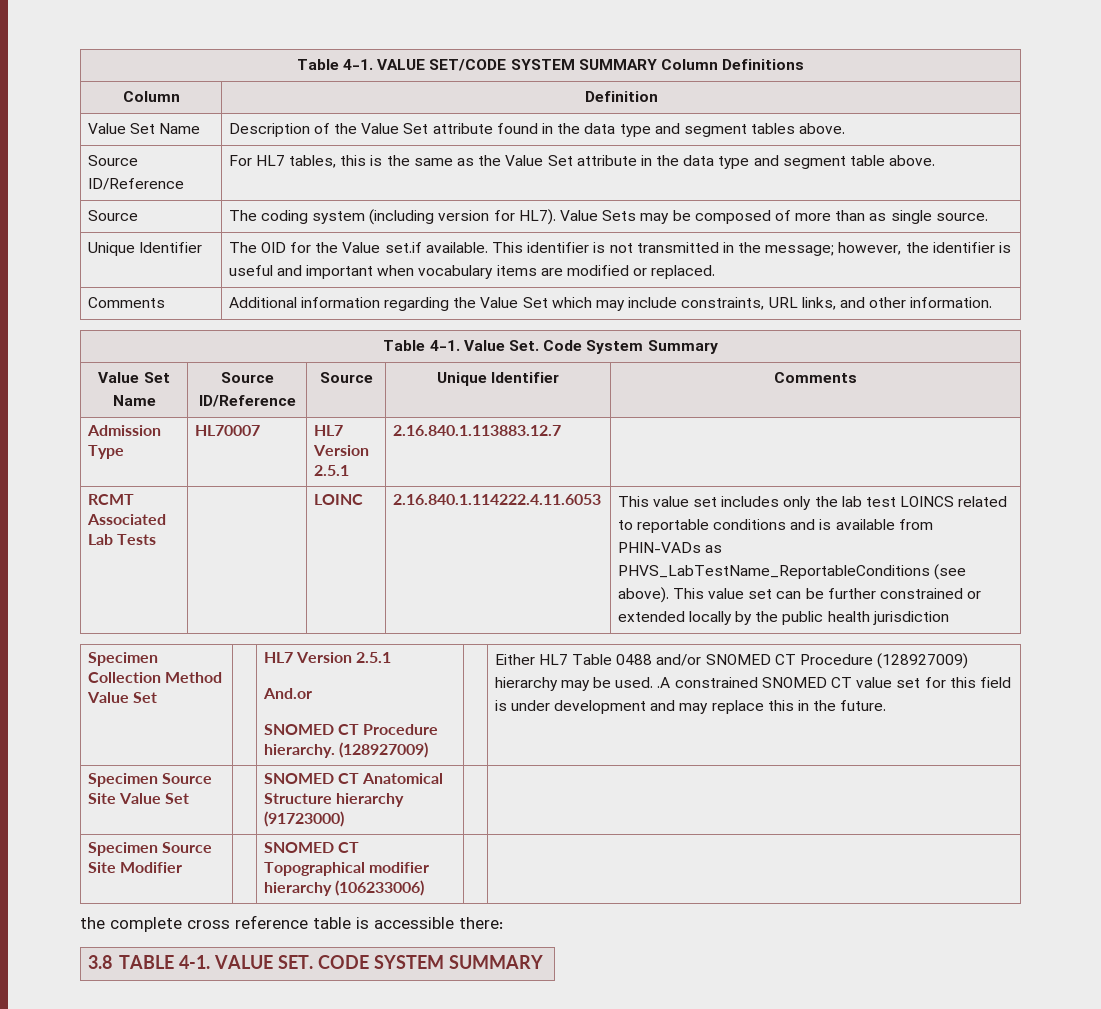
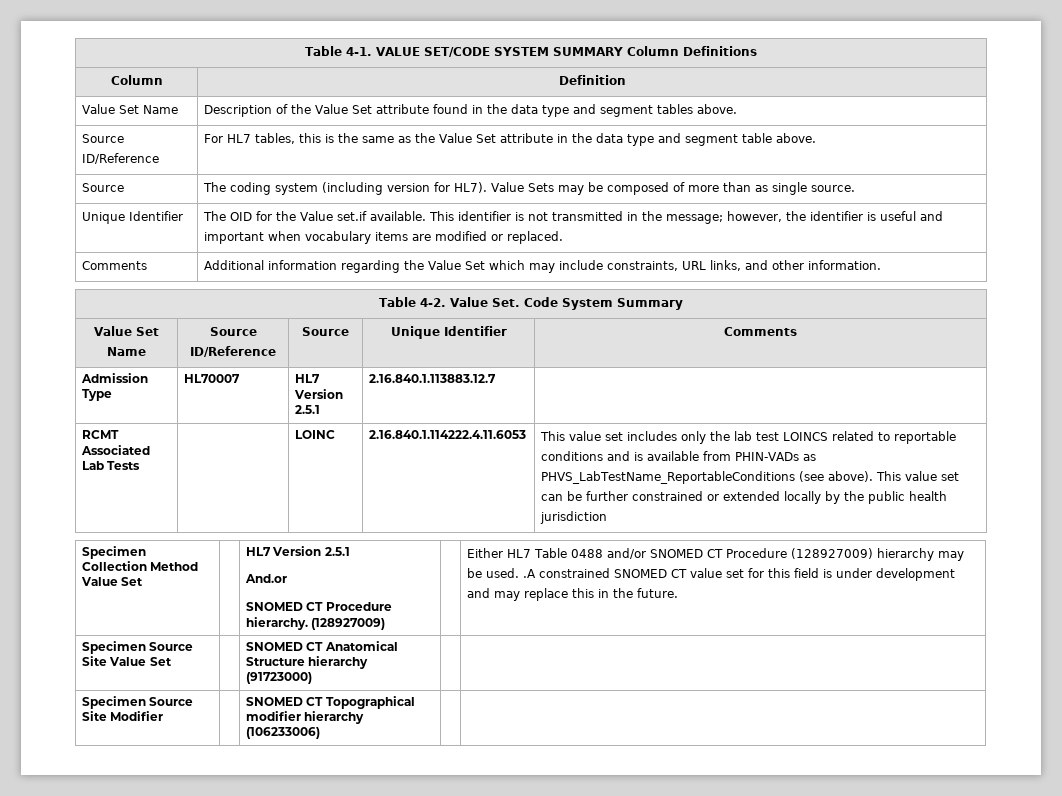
[429,340,460,351] 4-1. -> [419,298,446,307] 4-2.
[80,915,503,932] [87,955,543,969] // the complete cross reference table is accessible there: // 3.8 TABLE 4-1. VALUE SET. CODE SYSTEM SUMMARY -> (321, 733) none

